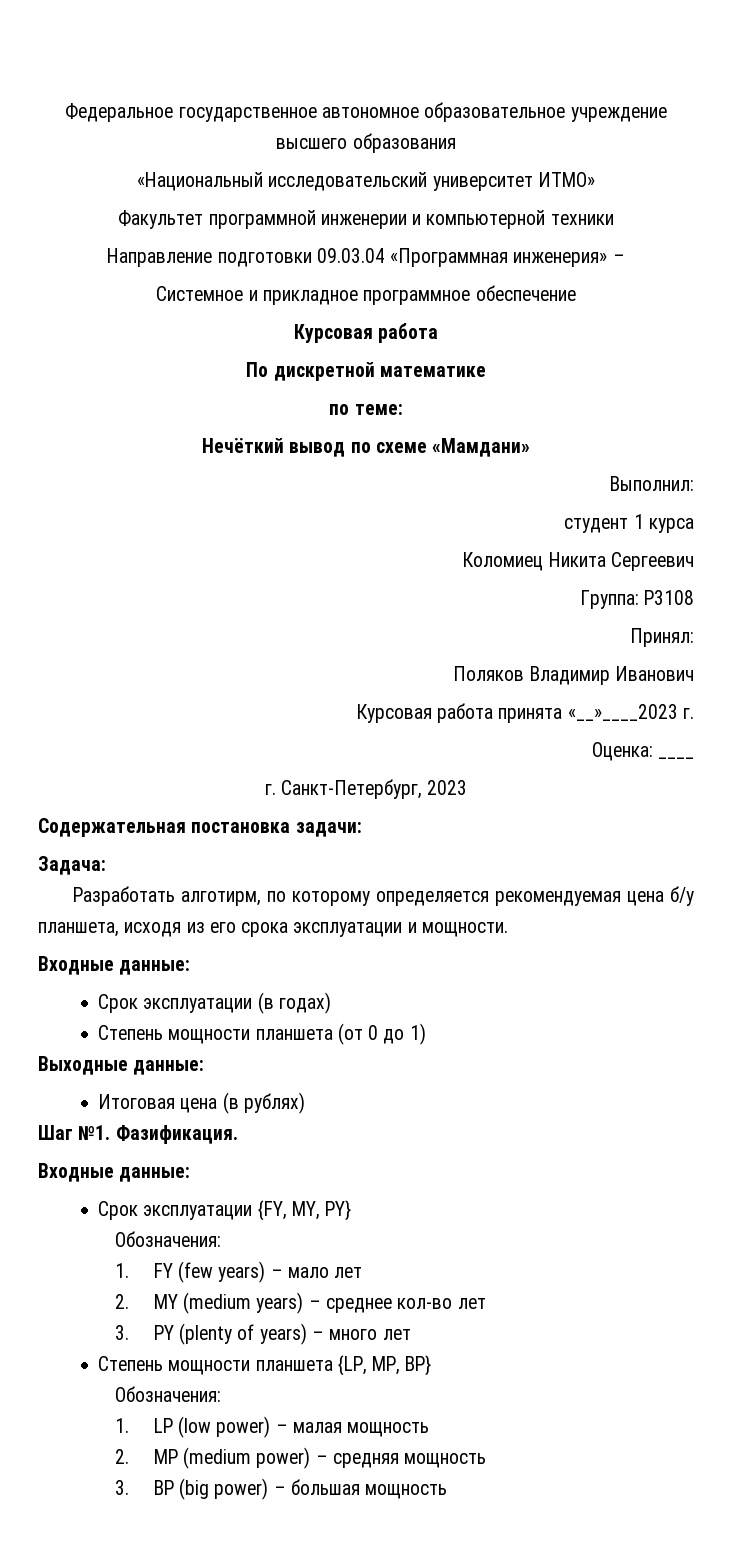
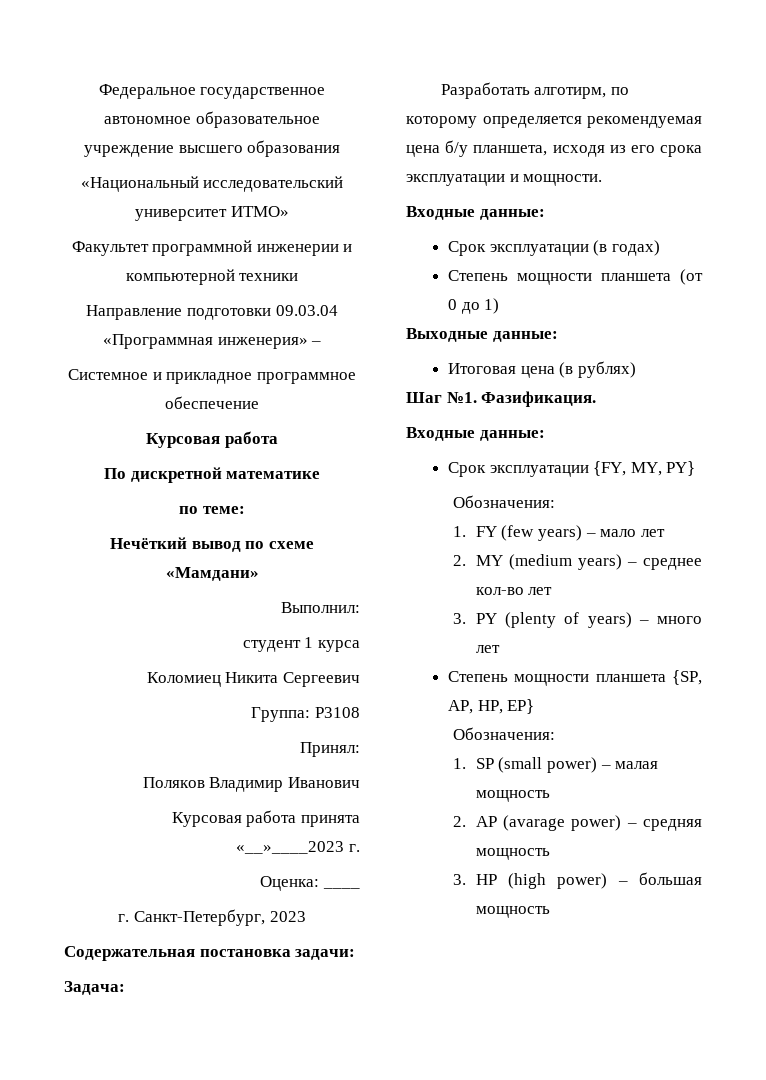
[337,1355,432,1376] [115,1386,222,1402] [115,1416,212,1438] {LP, MP, BP} // Обозначения: // 1. LP (low -> [672,670,702,685] [447,699,535,714] [452,727,555,740] [452,757,543,773] {SP, AP, HP, EP} // Обозначения: // 1. SP (small
[153,1447,252,1469] MP (medium -> [475,815,566,831] AP (avarage
[153,1478,210,1500] BP (big -> [475,873,547,889] HP (high

